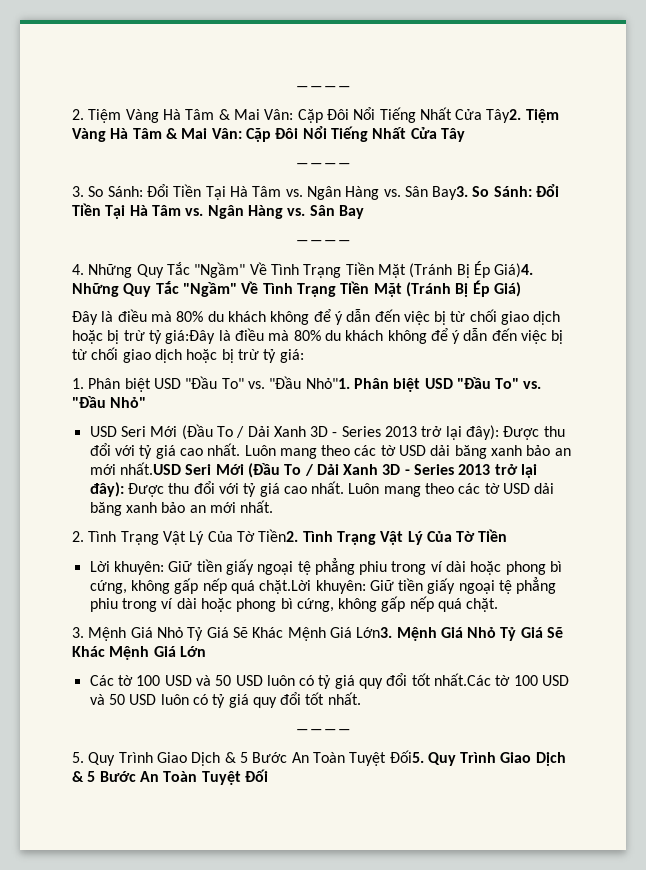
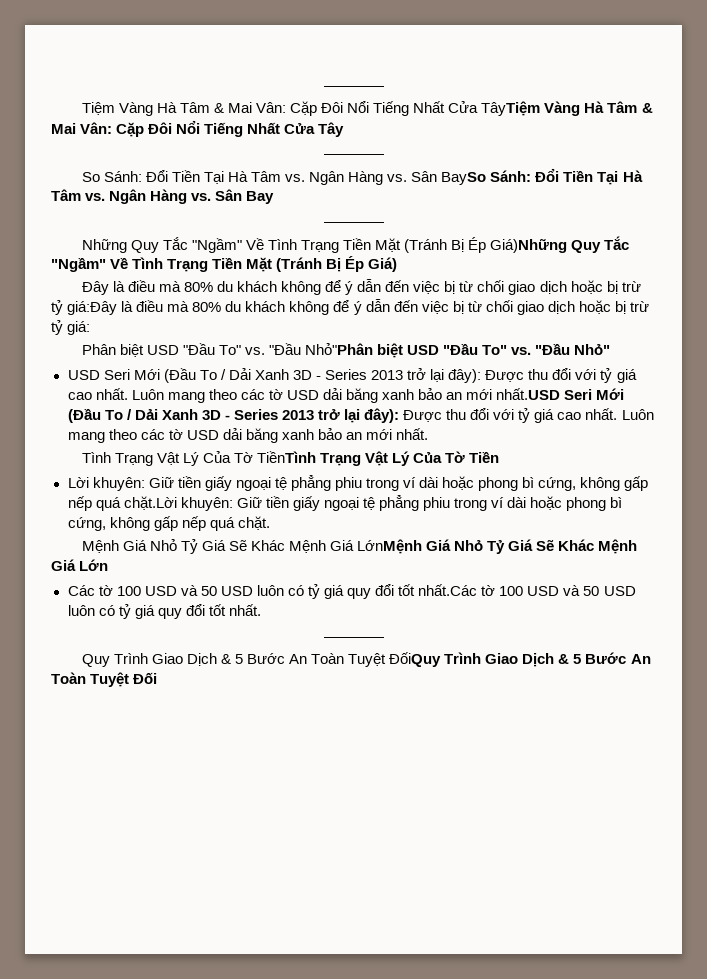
[295,86,351,91] [72,109,84,120] ―――― // 2. -> [323,86,384,90] ―――― //
[486,109,559,123] Tây2. Tiệm -> [481,101,541,116] TâyTiệm
[72,186,84,197] 3. -> (384, 156) none
[432,186,490,200] Bay3. So -> [441,172,487,185] BaySo
[72,264,84,275] 4. -> (384, 224) none
[494,263,534,278] [72,283,119,297] Giá)4. Những -> [490,238,568,253] Giá)Những
[72,376,389,392] 1. Phân biệt USD "Đầu To" vs. "Đầu Nhỏ"1. Phân -> [81,343,374,357] Phân biệt USD "Đầu To" vs. "Đầu Nhỏ"Phân
[72,529,333,545] 2. Tình Trạng Vật Lý Của Tờ Tiền2. Tình -> [81,451,316,466] Tình Trạng Vật Lý Của Tờ TiềnTình
[72,627,437,641] 3. Mệnh Giá Nhỏ Tỷ Giá Sẽ Khác Mệnh Giá Lớn3. Mệnh -> [81,539,423,554] Mệnh Giá Nhỏ Tỷ Giá Sẽ Khác Mệnh Giá LớnMệnh
[72,752,84,763] 5. -> (384, 639) none
[389,750,456,766] Đối5. Quy -> [389,652,442,667] ĐốiQuy

